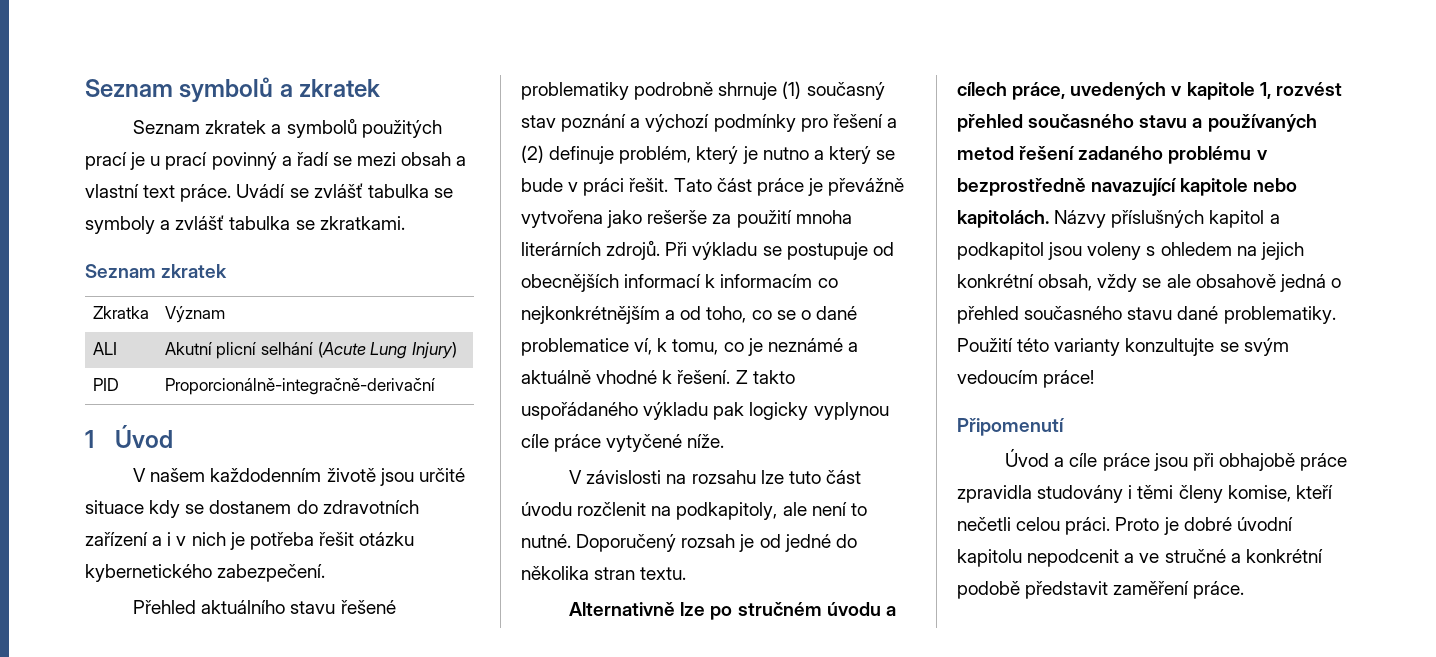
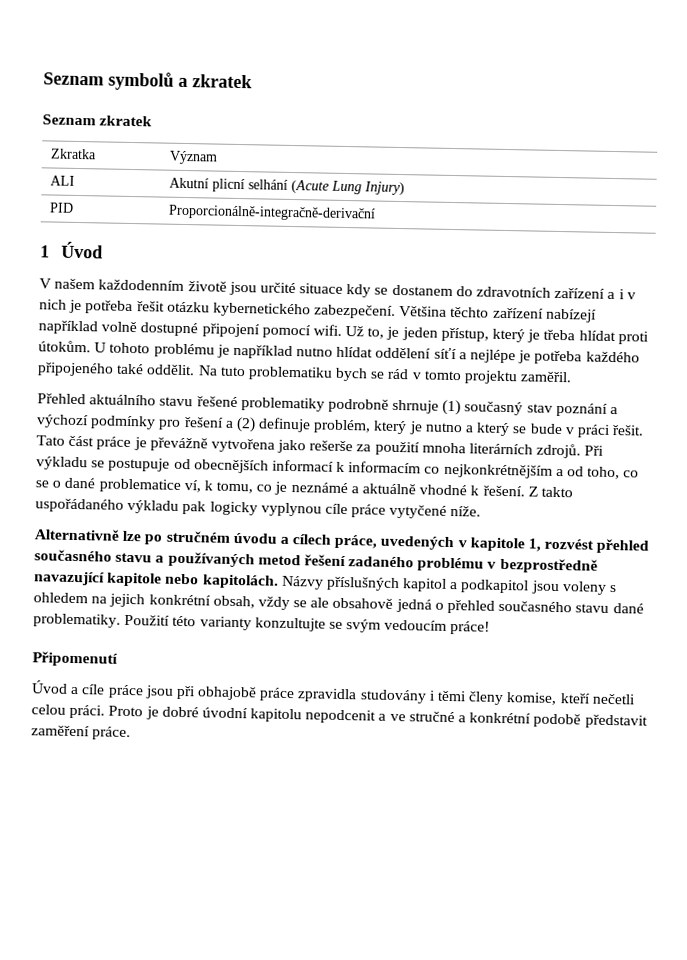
[133,118,442,138] [85,152,467,170] [85,183,453,202] [85,215,405,234] // Seznam zkratek a symbolů použitých prací je u prací povinný a řadí se mezi obsah a vlastní text práce. Uvádí se zvlášť tabulka se symboly a zvlášť tabulka se zkratkami. -> (252, 81) none
(326, 573) none -> [399,306,597,323] [38,320,649,345] [38,340,640,365] [37,362,573,385] Většina těchto zařízení nabízejí například volně dostupné připojení pomocí wifi. Už to, je jeden přístup, který je třeba hlídat proti útokům. U tohoto problému je například nutno hlídat oddělení síťí a nejlépe je potřeba každého připojeného také oddělit. Na tuto problematiku bych se rád v tomto projektu zaměřil.
[569,470,861,484] [521,502,867,520] [521,534,857,552] [521,566,687,580] // V závislosti na rozsahu lze tuto část úvodu rozčlenit na podkapitoly, ale není to nutné. Doporučený rozsah je od jedné do několika stran textu. -> (482, 511) none

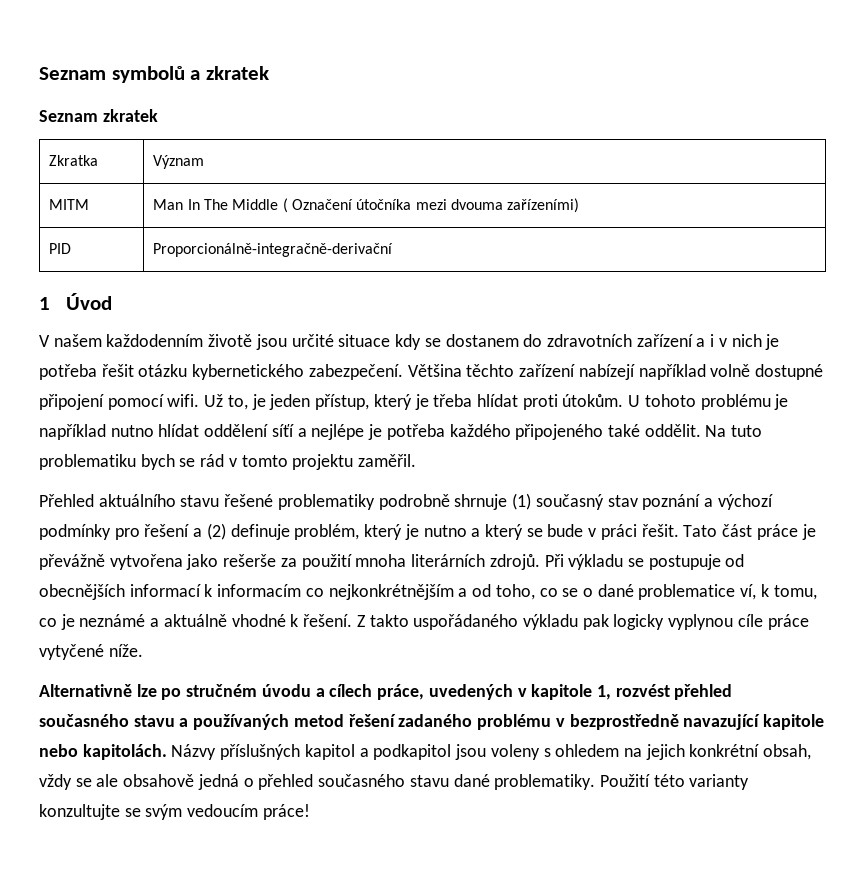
[49,175,75,186] [168,177,405,196] ALI | Akutní plicní selhání (Acute Lung Injury) -> [49,199,90,210] [153,198,580,213] MITM | Man In The Middle ( Označení útočníka mezi dvouma zařízeními)
[32,651,118,667] [31,680,636,706] [31,704,648,729] [31,725,132,741] // Připomenutí // Úvod a cíle práce jsou při obhajobě práce zpravidla studovány i těmi členy komise, kteří nečetli celou práci. Proto je dobré úvodní kapitolu nepodcenit a ve stručné a konkrétní podobě představit zaměření práce. -> (310, 812) none

